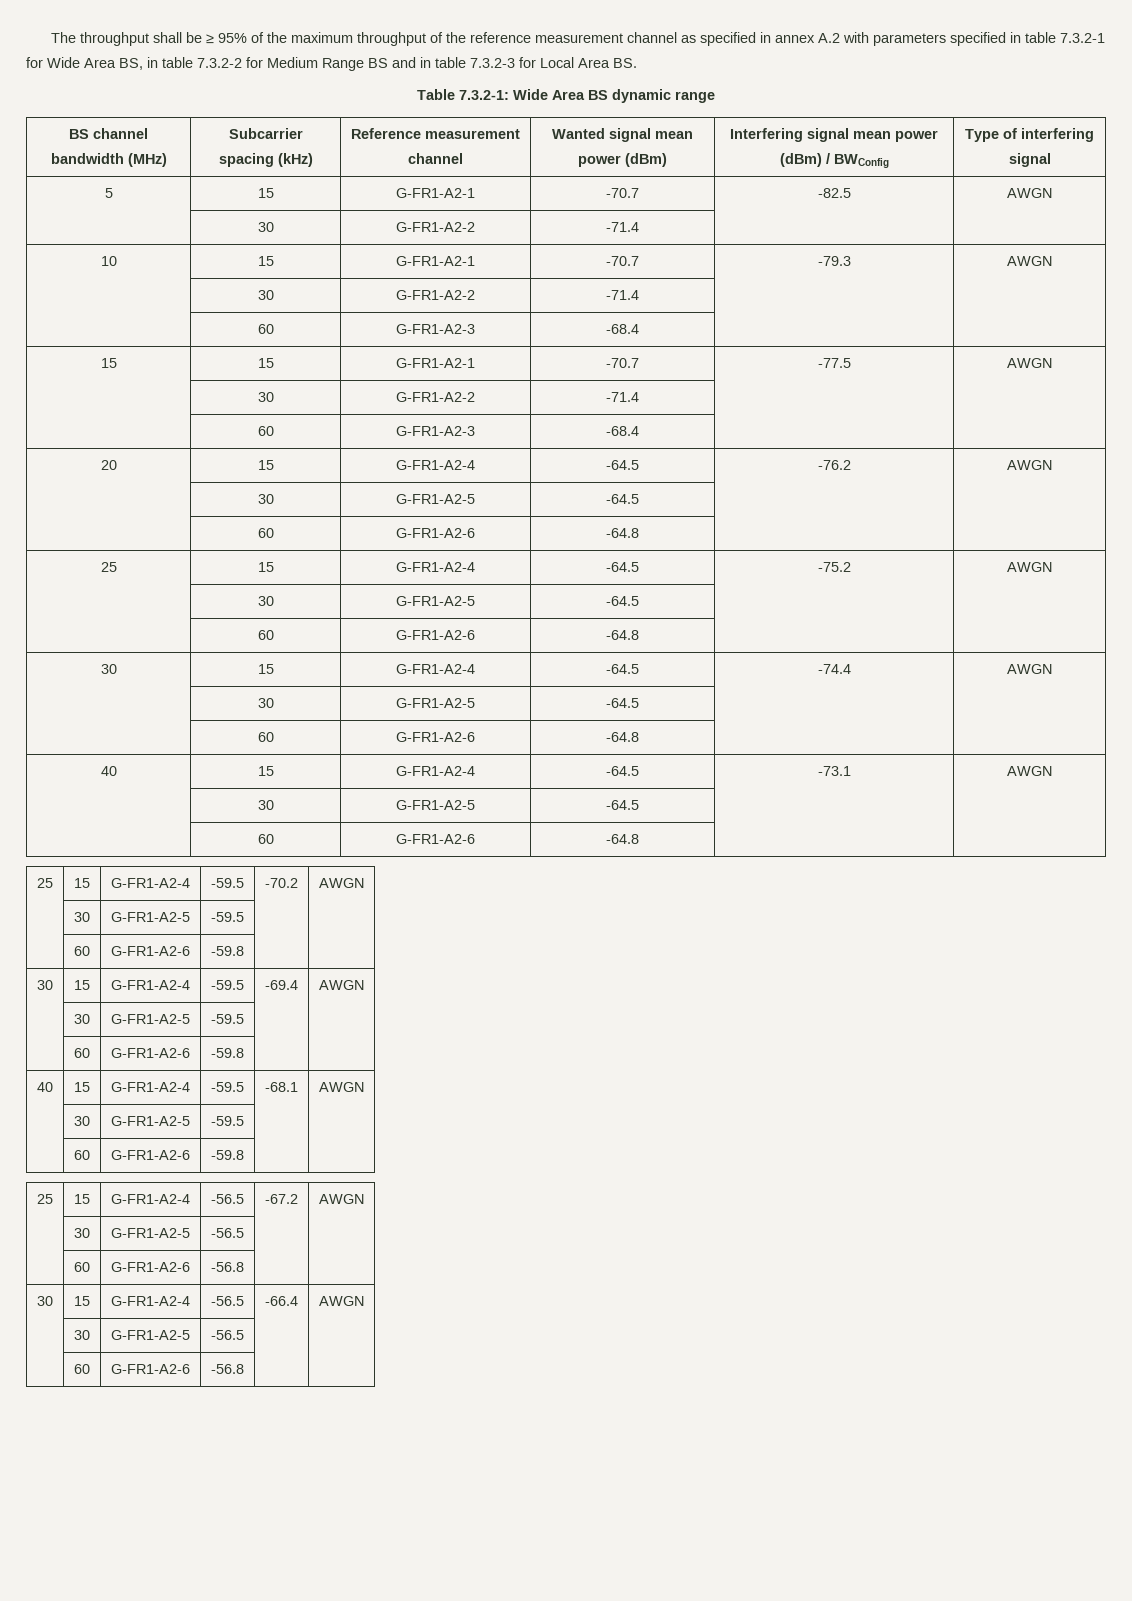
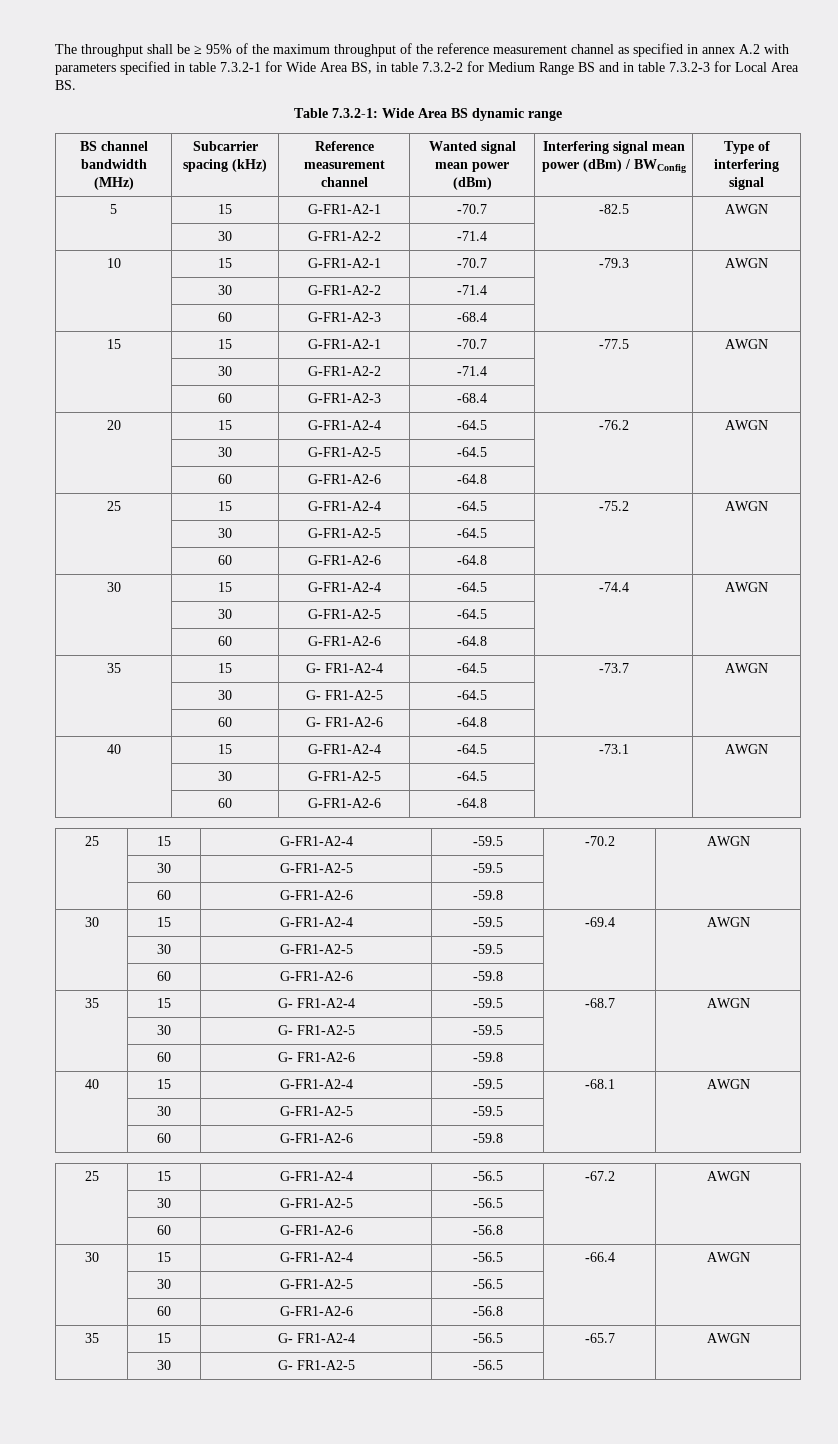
(639, 737) none -> [106,663,121,673] [218,663,232,673] [305,663,383,673] [457,663,487,673] [598,663,629,673] [725,663,768,673] [218,690,232,700] [305,690,383,700] [457,690,487,700] [218,717,232,727] [305,717,383,727] [457,717,487,727] // 35 | 15 | G- FR1-A2-4 | -64.5 | -73.7 | AWGN // | 30 | G- FR1-A2-5 | -64.5 | | // | 60 | G- FR1-A2-6 | -64.8 | |
(244, 1053) none -> [84,998,99,1008] [157,998,171,1008] [277,998,355,1008] [472,998,503,1008] [584,998,615,1008] [706,998,750,1008] [157,1025,171,1035] [277,1025,355,1035] [472,1025,503,1035] [157,1052,171,1062] [277,1052,355,1062] [472,1052,503,1062] // 35 | 15 | G- FR1-A2-4 | -59.5 | -68.7 | AWGN // | 30 | G- FR1-A2-5 | -59.5 | | // | 60 | G- FR1-A2-6 | -59.8 | |
(244, 1369) none -> [84,1333,99,1343] [157,1333,171,1343] [277,1333,355,1343] [472,1333,503,1343] [584,1333,615,1343] [706,1333,750,1343] [157,1360,171,1370] [277,1360,355,1370] [472,1360,503,1370] // 35 | 15 | G- FR1-A2-4 | -56.5 | -65.7 | AWGN // | 30 | G- FR1-A2-5 | -56.5 | |

